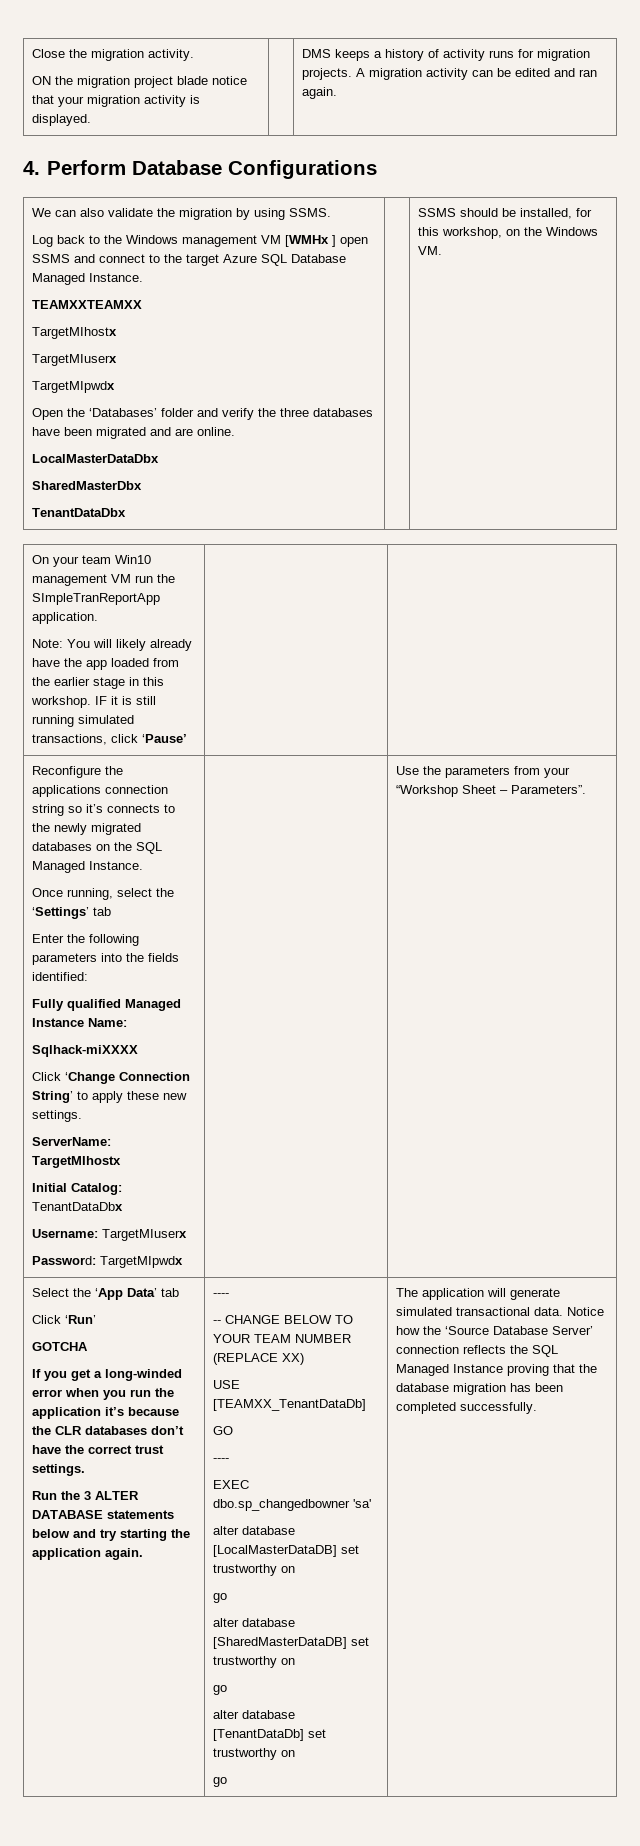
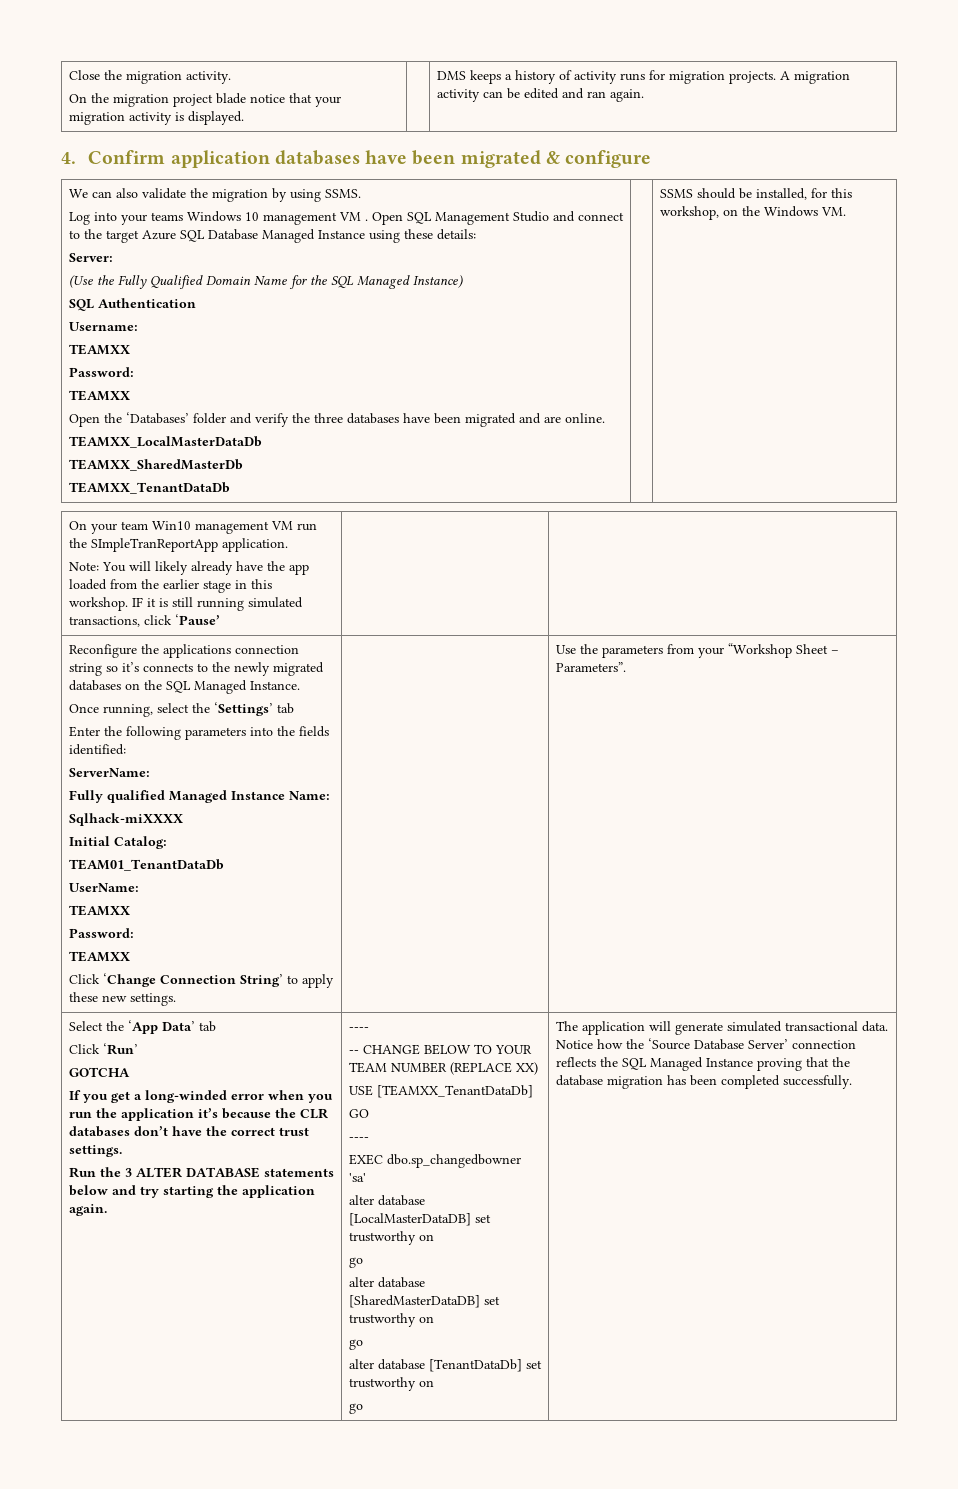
[32,76,52,85] ON -> [68,94,87,103] On
[46,160,377,179] Perform Database Configurations -> [88,150,652,168] Confirm application databases have been migrated & configure
[57,235,369,247] [32,254,71,263] back to the Windows management VM [WMHx ] open SSMS -> [93,211,549,225] into your teams Windows 10 management VM . Open SQL Management Studio
[89,273,144,282] [32,300,143,309] [32,327,118,339] [32,354,118,366] [32,381,116,393] Instance. // TEAMXXTEAMXX // TargetMIhostx // TargetMIuserx // TargetMIpwdx -> [317,229,476,243] [68,253,113,262] [68,275,463,289] [68,298,196,311] [68,322,138,331] [68,344,130,355] [68,367,134,377] [68,390,130,401] Instance using these details: // Server: // (Use the Fully Qualified Domain Name for the SQL Managed Instance) // SQL Authentication // Username: // TEAMXX // Password: // TEAMXX
[32,454,160,463] [32,481,143,490] [32,508,127,517] LocalMasterDataDbx // SharedMasterDbx // TenantDataDbx -> [68,436,262,448] [68,459,243,471] [68,482,230,494] TEAMXX_LocalMasterDataDb // TEAMXX_SharedMasterDb // TEAMXX_TenantDataDb
(89, 976) none -> [68,768,150,777] // ServerName:
(139, 1051) none -> [68,836,167,849] [68,859,224,871] [68,883,139,892] [68,905,130,916] [68,928,134,938] [68,951,130,962] // Initial Catalog: // TEAM01_TenantDataDb // UserName: // TEAMXX // Password: // TEAMXX
[32,1137,112,1146] [32,1156,122,1168] [32,1183,123,1195] [32,1202,124,1211] [32,1229,188,1241] [32,1256,184,1268] // ServerName: TargetMIhostx // Initial Catalog: TenantDataDbx // Username: TargetMIuserx // Password: TargetMIpwdx -> (176, 999) none

